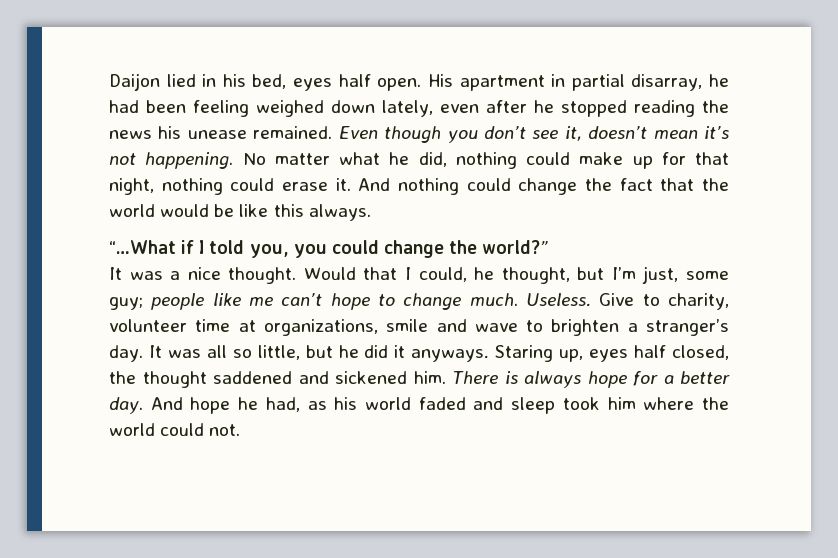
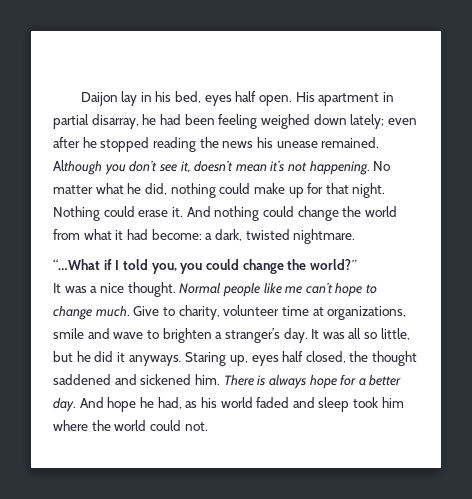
[166,74,196,87] lied -> [121,91,138,106] lay
[382,100,433,117] lately, -> [350,114,385,129] lately;
[338,126,442,143] Even though -> [53,160,102,175] Although
[109,178,223,195] night, nothing -> [352,183,386,198] [53,206,100,221] night. Nothing
[619,178,729,191] [109,204,371,221] fact that the world would be like this always. -> [364,206,397,217] [53,229,356,244] world from what it had become: a dark, twisted nightmare.
[303,266,729,284] [109,297,143,310] Would that I could, he thought, but I’m just, some guy; -> [179,282,222,294] Normal
[525,293,591,307] Useless. -> (130, 311) none

